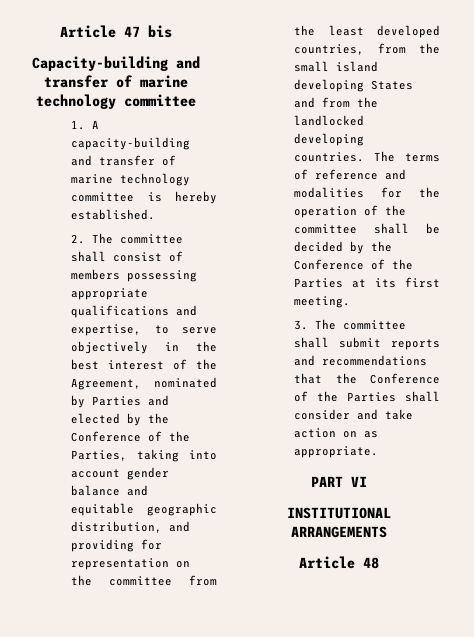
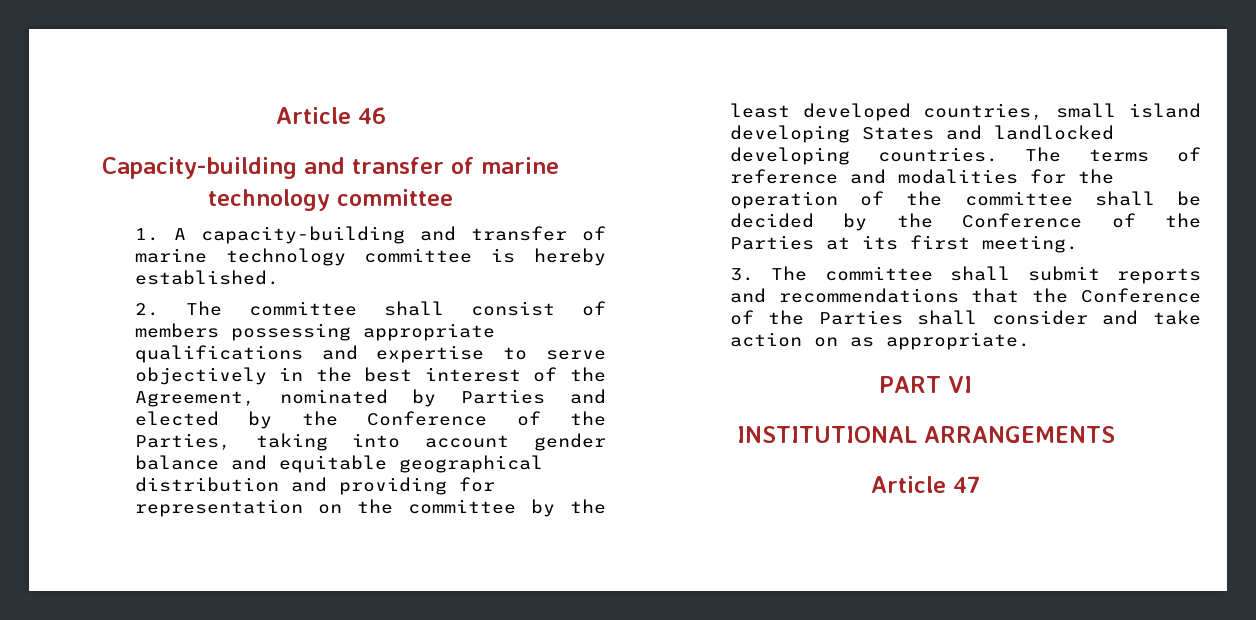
[60,25,172,38] Article 47 bis -> [275,107,386,124] Article 46
[71,324,142,336] expertise, -> [376,345,485,363] expertise
[147,503,217,516] [71,521,163,533] geographic distribution, -> [398,455,543,473] [134,477,279,492] geographical distribution
[189,575,217,586] from -> [530,499,555,517] by
[377,43,440,54] from the -> (1044, 111) none
[322,97,379,108] from the -> (982, 132) none
[363,557,379,569] 48 -> [953,476,980,493] 47

